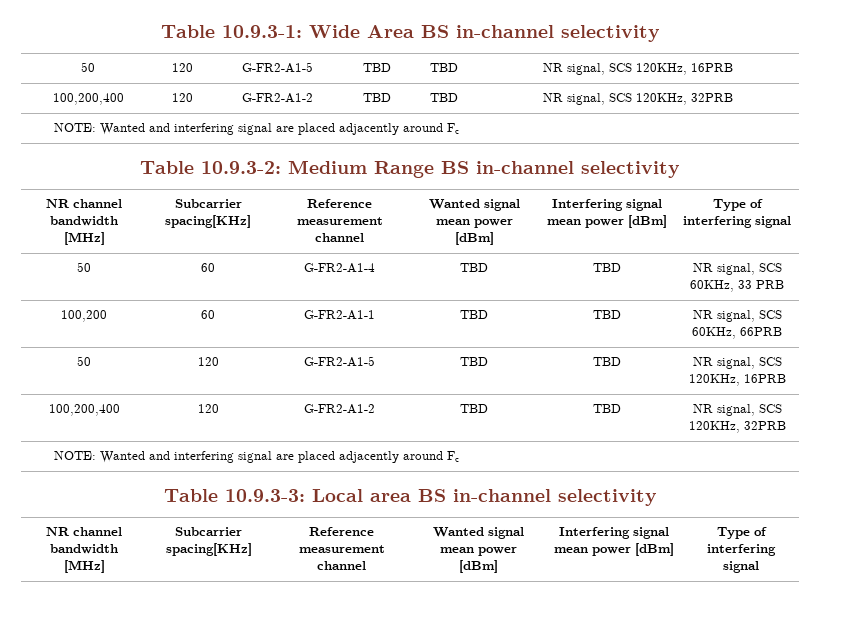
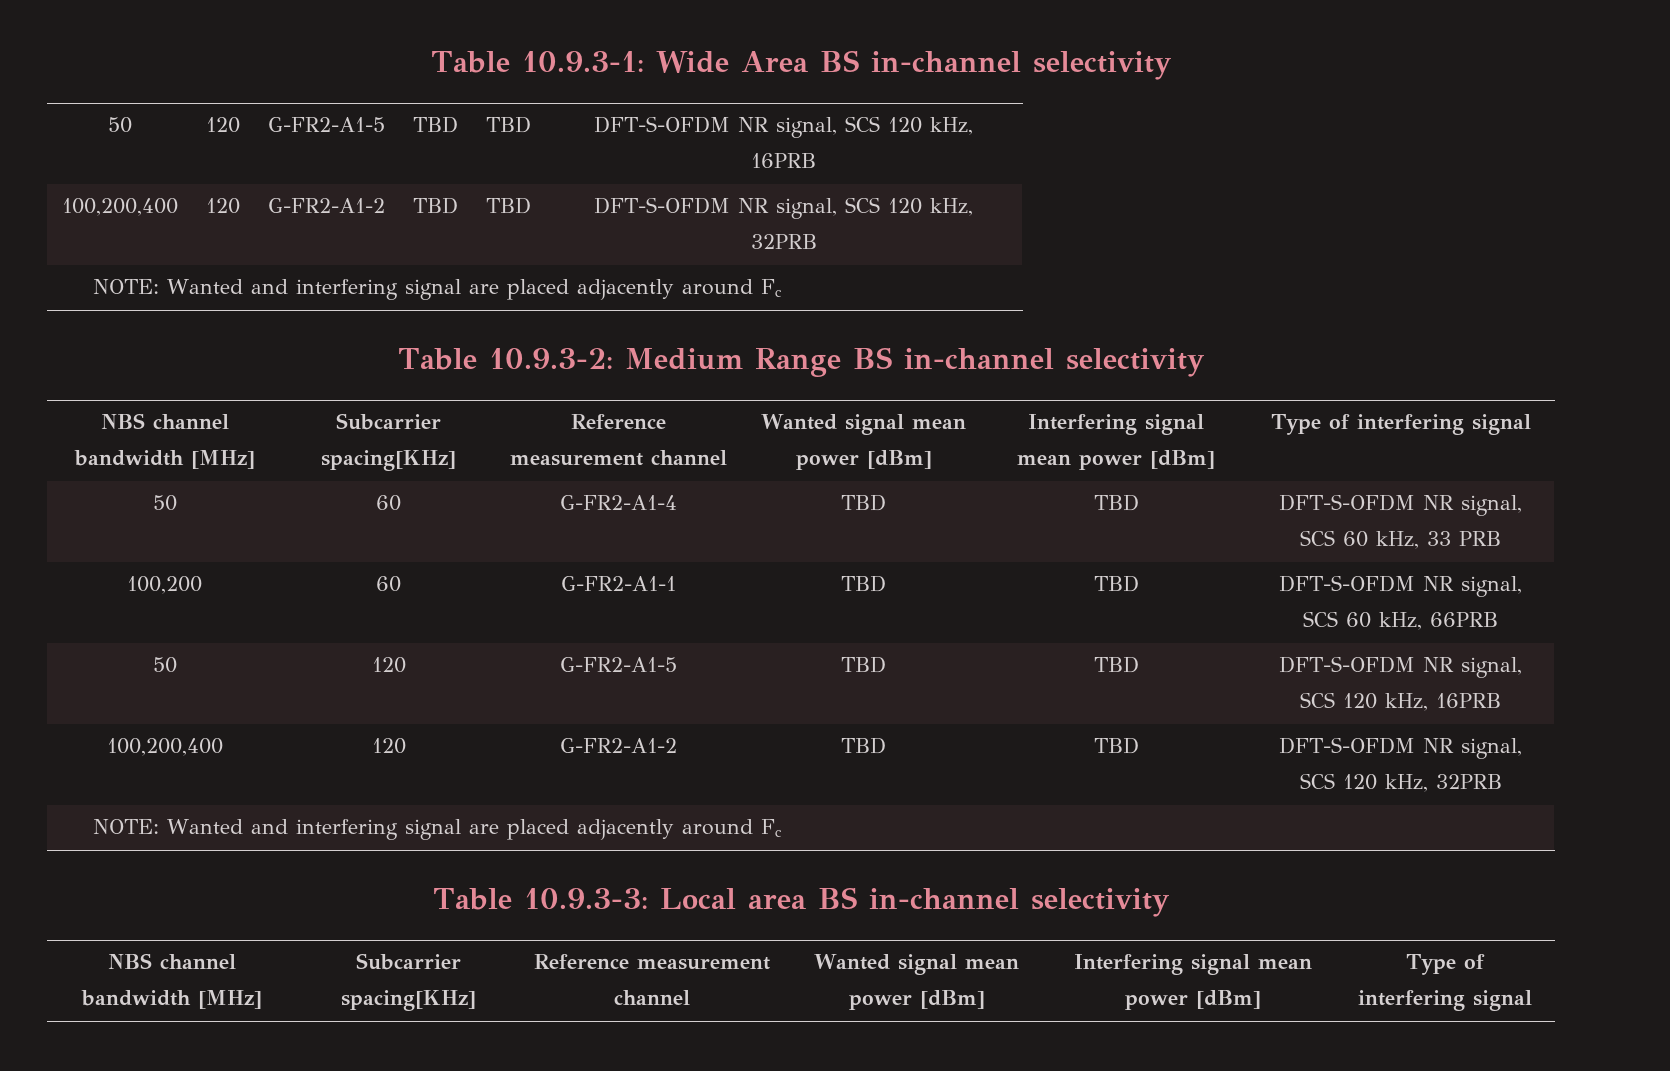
[543,63,733,75] [52,93,124,105] [172,93,194,102] [241,93,313,103] [363,93,391,102] [430,93,458,102] [543,93,687,105] NR signal, SCS 120KHz, 16PRB // 100,200,400 | 120 | G-FR2-A1-2 | TBD | TBD | NR signal, SCS 120KHz, -> [594,116,973,138] [751,153,816,168] [61,198,178,216] [205,198,240,214] [267,198,385,213] [412,197,458,214] [485,197,531,214] [594,197,973,219] DFT-S-OFDM NR signal, SCS 120 kHz, 16PRB // 100,200,400 | 120 | G-FR2-A1-2 | TBD | TBD | DFT-S-OFDM NR signal, SCS 120 kHz,
[46,199,70,208] NR -> [100,413,145,429] NBS
[692,263,782,275] [690,280,734,292] NR signal, SCS 60KHz, -> [1279,494,1522,516] [1300,530,1419,549] DFT-S-OFDM NR signal, SCS 60 kHz,
[692,310,782,322] [692,327,736,339] NR signal, SCS 60KHz, -> [1279,575,1522,597] [1303,611,1422,630] DFT-S-OFDM NR signal, SCS 60 kHz,
[692,357,782,369] [688,374,786,386] [48,404,120,416] [197,404,219,413] [304,404,375,414] [460,404,488,413] [593,404,621,413] [692,404,782,416] [688,421,740,433] NR signal, SCS 120KHz, 16PRB // 100,200,400 | 120 | G-FR2-A1-2 | TBD | TBD | NR signal, SCS 120KHz, -> [1279,656,1522,678] [1300,692,1501,711] [106,738,223,756] [371,738,406,754] [560,738,677,753] [841,737,886,754] [1093,737,1139,754] [1279,737,1522,759] [1299,773,1428,792] DFT-S-OFDM NR signal, SCS 120 kHz, 16PRB // 100,200,400 | 120 | G-FR2-A1-2 | TBD | TBD | DFT-S-OFDM NR signal, SCS 120 kHz,
[46,527,70,536] NR -> [108,953,152,969] NBS

